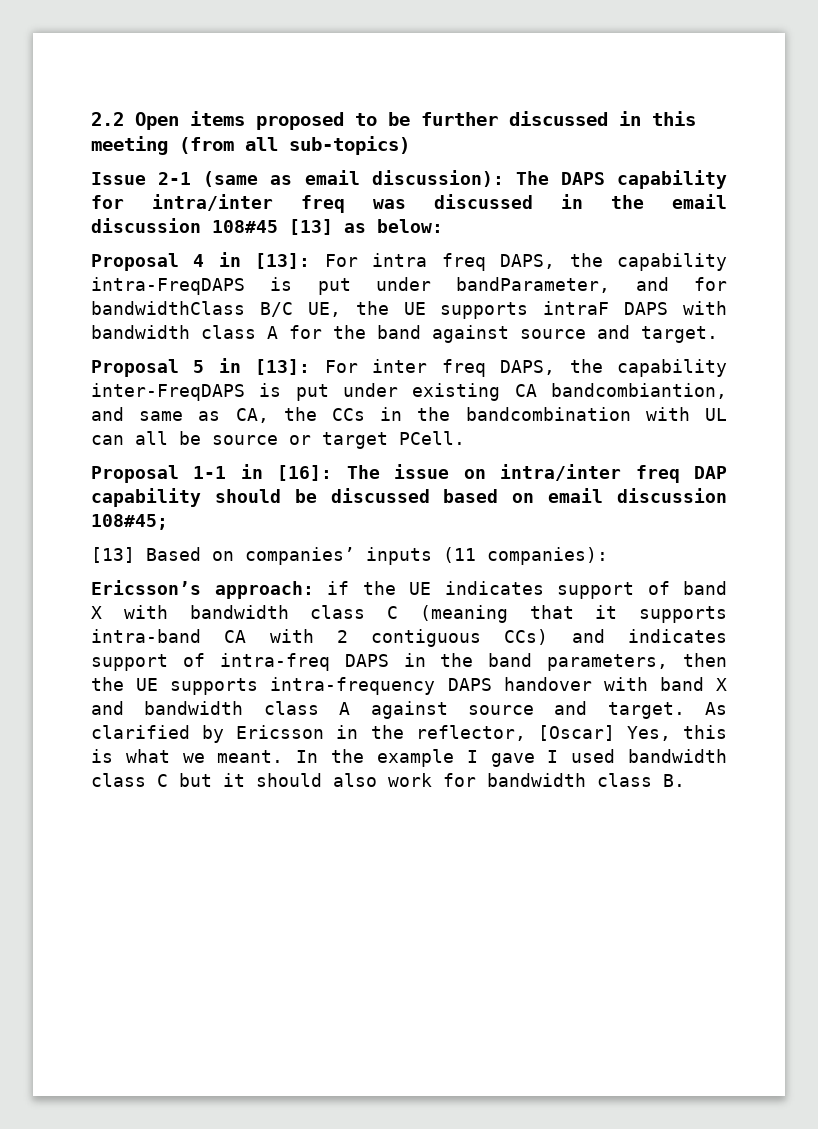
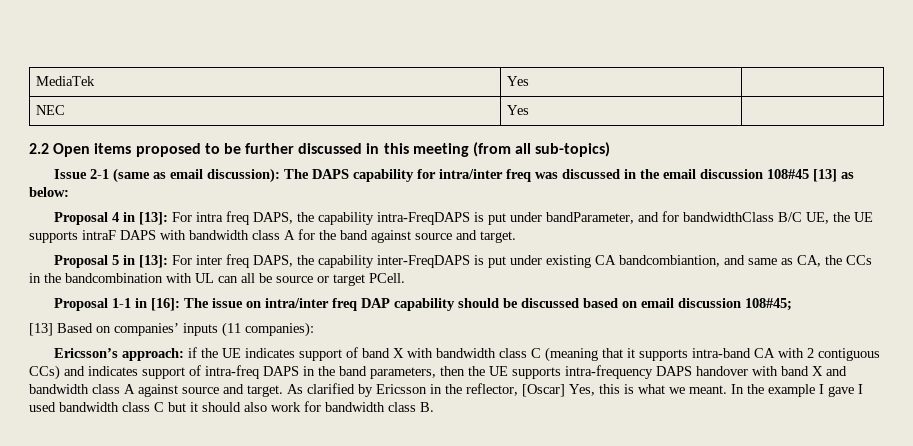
(91, 119) none -> [36,76,96,86] [507,76,530,86] [36,105,66,115] [507,105,530,115] MediaTek | Yes | // NEC | Yes | //

